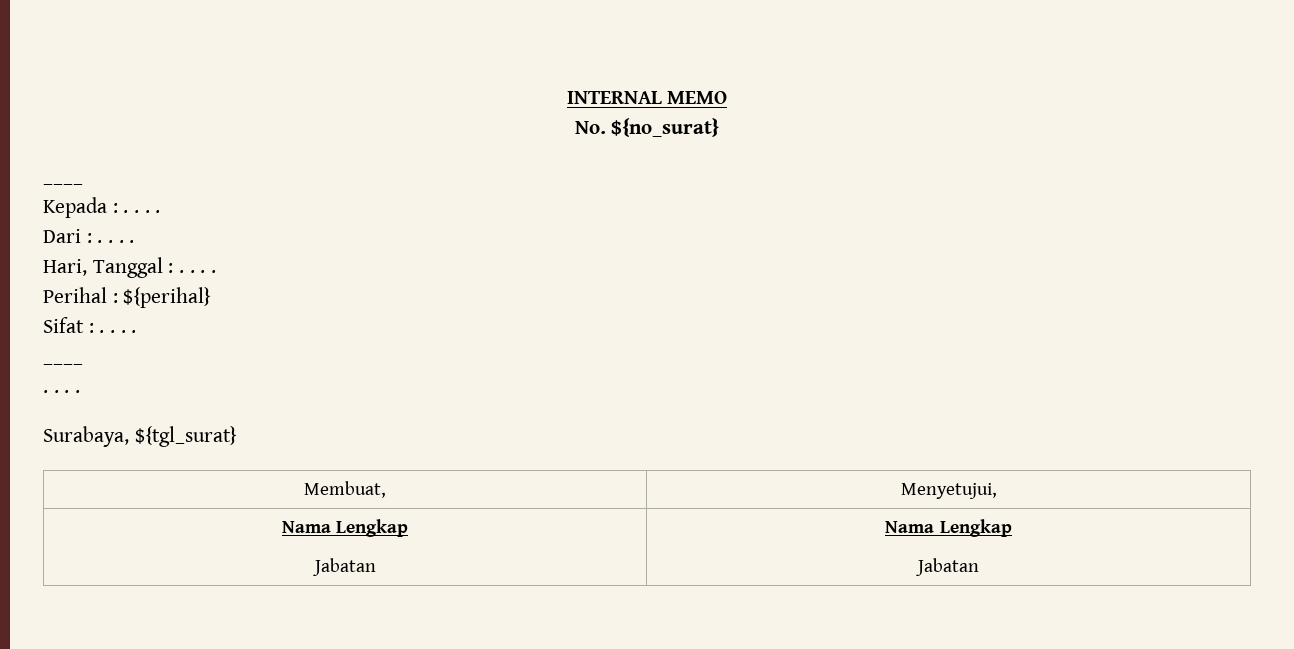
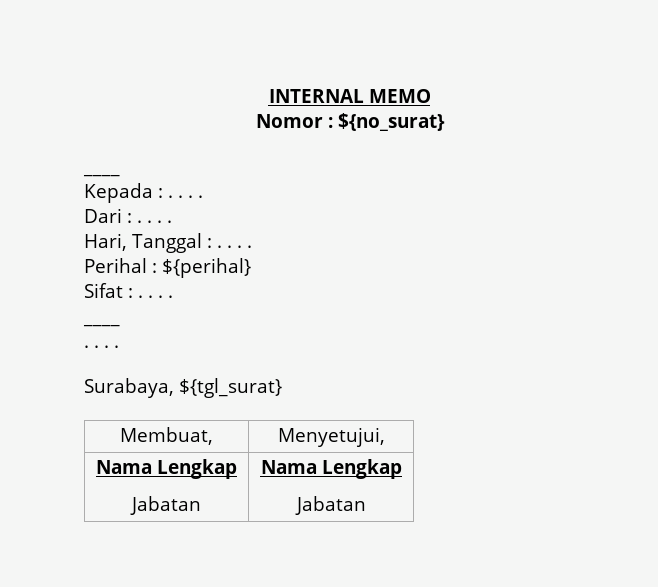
[574,121,606,134] No. -> [255,114,333,128] Nomor :

